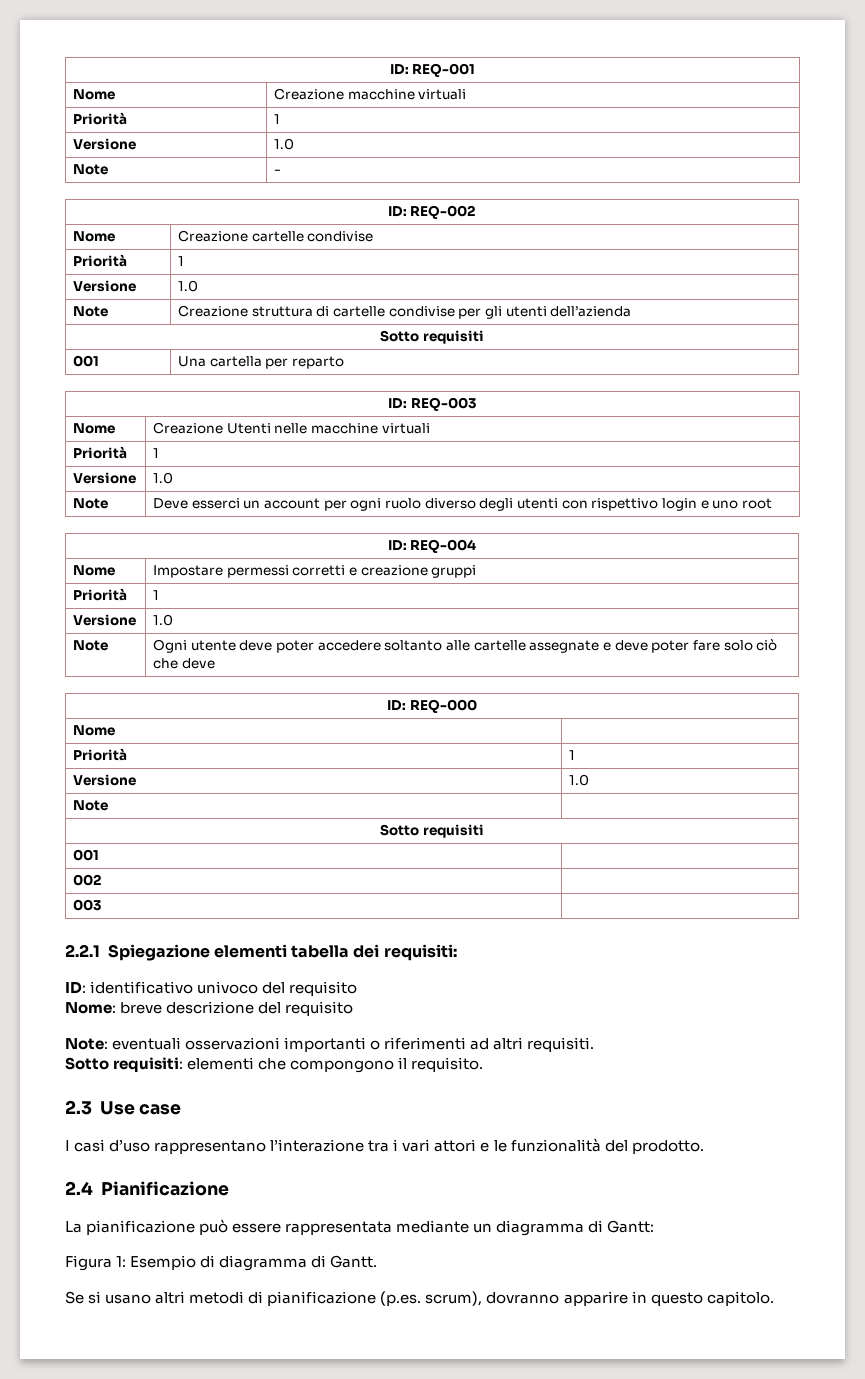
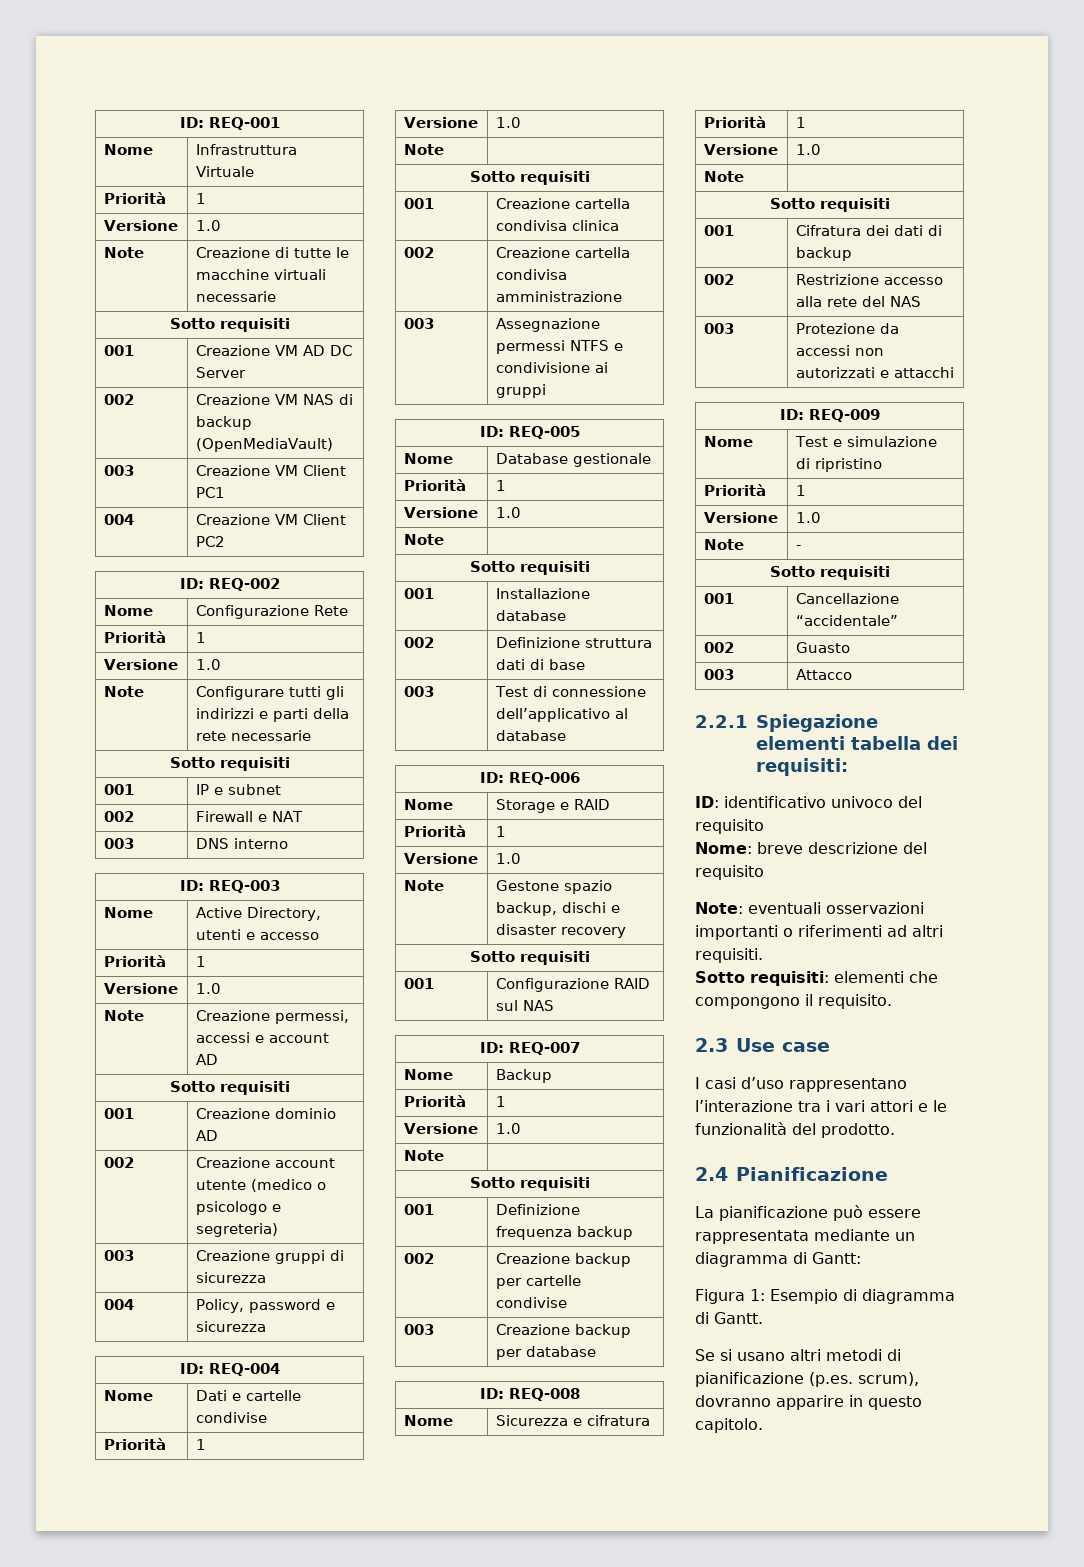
[274,88,467,100] [73,112,128,125] [274,114,281,124] [73,138,137,150] [274,138,295,150] [73,164,109,175] [274,169,282,174] [387,205,477,219] [73,231,116,242] [178,230,374,242] [73,254,128,267] [178,256,185,266] [73,280,137,292] [178,280,199,292] [73,306,109,317] [178,305,632,319] [380,330,484,344] [73,355,100,367] [178,356,345,369] [388,397,477,411] [73,423,116,434] [153,422,430,434] [73,446,128,459] [153,448,160,458] [73,472,137,484] [153,472,174,484] [73,498,109,509] [153,498,772,511] [387,539,477,553] [73,565,116,576] [153,565,477,578] [73,588,128,601] [153,590,160,600] [73,614,137,626] [153,614,174,626] [73,640,109,651] [153,639,778,653] [153,658,215,669] [387,699,477,713] [73,725,116,736] [73,748,128,761] [569,750,576,760] [73,774,137,786] [569,774,590,786] [73,800,109,811] [380,824,484,838] [73,849,100,861] [73,874,103,886] [73,899,103,911] Creazione macchine virtuali // Priorità | 1 // Versione | 1.0 // Note | - // ID: REQ-002 // Nome | Creazione cartelle condivise // Priorità | 1 // Versione | 1.0 // Note | Creazione struttura di cartelle condivise per gli utenti dell’azienda // Sotto requisiti // 001 | Una cartella per reparto // ID: REQ-003 // Nome | Creazione Utenti nelle macchine virtuali // Priorità | 1 // Versione | 1.0 // Note | Deve esserci un account per ogni ruolo diverso degli utenti con rispettivo login e uno root // ID: REQ-004 // Nome | Impostare permessi corretti e creazione gruppi // Priorità | 1 // Versione | 1.0 // Note | Ogni utente deve poter accedere soltanto alle cartelle assegnate e deve poter fare solo ciò che deve // ID: REQ-000 // Nome | // Priorità | 1 // Versione | 1.0 // Note | // Sotto requisiti // 001 | // 002 | // 003 | -> [195,144,297,155] [195,166,254,177] [103,192,166,204] [195,193,206,204] [103,220,178,231] [195,220,221,231] [103,247,144,258] [195,247,349,258] [195,269,326,280] [195,291,276,302] [169,318,290,332] [103,345,134,356] [195,345,352,356] [195,367,246,378] [103,394,134,405] [195,394,353,405] [195,416,252,430] [195,438,333,452] [103,465,134,476] [195,465,346,476] [195,487,225,498] [103,514,134,525] [195,514,346,525] [195,536,225,547] [179,578,280,591] [103,605,153,616] [195,605,348,619] [103,631,166,643] [195,632,206,643] [103,659,178,670] [195,659,221,670] [103,686,144,697] [195,686,344,700] [195,708,349,722] [195,730,311,741] [169,757,290,771] [103,784,134,795] [195,784,281,795] [103,811,134,822] [195,811,303,822] [103,838,134,849] [195,838,288,849] [179,880,280,893] [103,907,153,918] [195,907,321,921] [195,929,319,940] [103,955,166,967] [195,956,206,967] [103,983,178,994] [195,983,221,994] [103,1010,144,1021] [195,1010,349,1024] [195,1032,329,1043] [195,1054,218,1065] [169,1081,290,1095] [103,1108,134,1119] [195,1108,336,1119] [195,1130,218,1141] [103,1157,134,1168] [195,1157,335,1168] [195,1179,326,1192] [195,1201,281,1215] [195,1223,278,1237] [103,1250,134,1261] [195,1250,344,1264] [195,1272,266,1283] [103,1299,134,1310] [195,1299,335,1313] [195,1321,266,1332] [179,1363,280,1376] [103,1390,153,1401] [195,1390,301,1401] [195,1412,267,1423] [103,1438,166,1450] [195,1439,206,1450] [403,117,478,128] [495,117,521,128] [403,144,444,155] [469,171,590,185] [403,198,434,209] [495,198,630,209] [495,220,619,231] [403,247,434,258] [495,247,630,258] [495,269,567,280] [495,291,622,302] [403,318,434,329] [495,318,600,332] [495,340,623,354] [495,362,608,373] [495,384,546,398] [479,426,580,439] [403,453,453,464] [495,453,651,467] [403,479,466,491] [495,480,506,491] [403,507,478,518] [495,507,521,518] [403,534,444,545] [469,561,590,575] [403,588,434,599] [495,588,590,599] [495,610,566,621] [403,637,434,648] [495,637,652,648] [495,659,585,670] [403,686,434,697] [494,686,646,697] [495,708,628,722] [495,730,566,741] [479,772,580,785] [403,799,453,810] [495,799,610,813] [403,825,466,837] [495,826,506,837] [403,853,478,864] [495,853,521,864] [403,880,444,891] [495,880,612,894] [495,902,620,916] [495,924,626,938] [469,951,590,965] [403,978,434,989] [495,978,650,992] [495,1000,554,1011] [479,1042,580,1055] [403,1069,453,1080] [495,1069,552,1083] [403,1095,466,1107] [495,1096,506,1107] [403,1123,478,1134] [495,1123,521,1134] [403,1150,444,1161] [469,1177,590,1191] [403,1204,434,1215] [495,1204,580,1215] [495,1226,633,1240] [403,1253,434,1264] [495,1253,631,1267] [495,1275,581,1289] [495,1297,567,1308] [403,1324,434,1335] [495,1324,631,1338] [495,1346,596,1360] [479,1388,580,1401] [403,1415,453,1426] [495,1415,650,1426] [703,116,766,128] [795,117,806,128] [703,144,778,155] [795,144,821,155] [703,171,744,182] [769,198,890,212] [703,225,734,236] [795,225,942,236] [795,247,852,261] [703,274,734,285] [795,274,943,285] [795,296,921,307] [703,323,734,334] [795,323,899,334] [795,345,884,356] [795,367,954,378] [779,409,880,422] [703,436,753,447] [794,436,937,447] [795,458,882,472] [703,484,766,496] [795,485,806,496] [703,512,778,523] [795,512,821,523] [703,539,744,550] [795,545,801,550] [769,566,890,580] [703,593,734,604] [795,593,899,604] [795,615,898,626] [703,642,734,653] [795,642,850,653] [703,669,734,680] [795,669,852,680] Infrastruttura Virtuale // Priorità | 1 // Versione | 1.0 // Note | Creazione di tutte le macchine virtuali necessarie // Sotto requisiti // 001 | Creazione VM AD DC Server // 002 | Creazione VM NAS di backup (OpenMediaVault) // 003 | Creazione VM Client PC1 // 004 | Creazione VM Client PC2 // ID: REQ-002 // Nome | Configurazione Rete // Priorità | 1 // Versione | 1.0 // Note | Configurare tutti gli indirizzi e parti della rete necessarie // Sotto requisiti // 001 | IP e subnet // 002 | Firewall e NAT // 003 | DNS interno // ID: REQ-003 // Nome | Active Directory, utenti e accesso // Priorità | 1 // Versione | 1.0 // Note | Creazione permessi, accessi e account AD // Sotto requisiti // 001 | Creazione dominio AD // 002 | Creazione account utente (medico o psicologo e segreteria) // 003 | Creazione gruppi di sicurezza // 004 | Policy, password e sicurezza // ID: REQ-004 // Nome | Dati e cartelle condivise // Priorità | 1 // Versione | 1.0 // Note | // Sotto requisiti // 001 | Creazione cartella condivisa clinica // 002 | Creazione cartella condivisa amministrazione // 003 | Assegnazione permessi NTFS e condivisione ai gruppi // ID: REQ-005 // Nome | Database gestionale // Priorità | 1 // Versione | 1.0 // Note | // Sotto requisiti // 001 | Installazione database // 002 | Definizione struttura dati di base // 003 | Test di connessione dell’applicativo al database // ID: REQ-006 // Nome | Storage e RAID // Priorità | 1 // Versione | 1.0 // Note | Gestone spazio backup, dischi e disaster recovery // Sotto requisiti // 001 | Configurazione RAID sul NAS // ID: REQ-007 // Nome | Backup // Priorità | 1 // Versione | 1.0 // Note | // Sotto requisiti // 001 | Definizione frequenza backup // 002 | Creazione backup per cartelle condivise // 003 | Creazione backup per database // ID: REQ-008 // Nome | Sicurezza e cifratura // Priorità | 1 // Versione | 1.0 // Note | // Sotto requisiti // 001 | Cifratura dei dati di backup // 002 | Restrizione accesso alla rete del NAS // 003 | Protezione da accessi non autorizzati e attacchi // ID: REQ-009 // Nome | Test e simulazione di ripristino // Priorità | 1 // Versione | 1.0 // Note | - // Sotto requisiti // 001 | Cancellazione “accidentale” // 002 | Guasto // 003 | Attacco

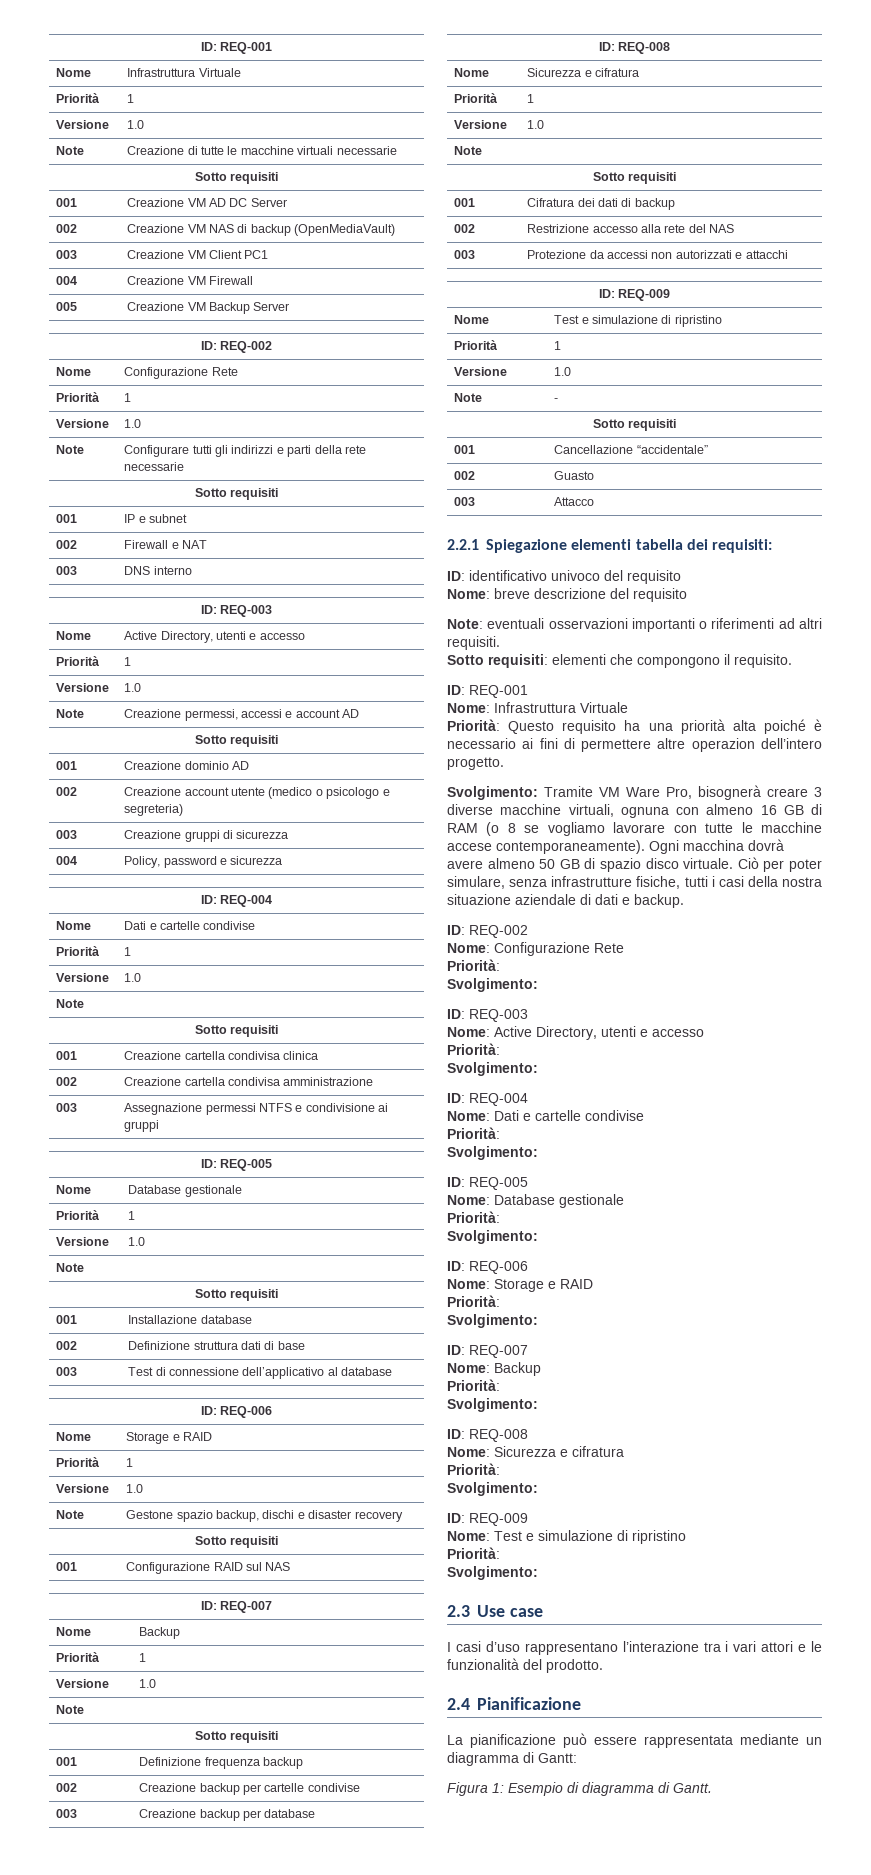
[302,514,346,525] [195,536,225,547] Client PC2 -> [209,276,254,285] [56,302,78,311] [127,302,290,314] Firewall // 005 | Creazione VM Backup Server
(892, 1001) none -> [447,685,528,698] [447,702,628,713] [447,719,822,734] [447,738,822,752] [447,757,504,770] [447,785,822,800] [447,804,822,818] [447,822,822,836] [447,839,784,854] [447,857,822,872] [447,876,822,889] [447,894,684,908] [447,925,528,938] [447,942,624,956] [447,959,500,971] [447,978,538,992] [447,1009,528,1022] [447,1026,704,1040] [447,1043,500,1055] [447,1062,538,1076] [447,1093,528,1106] [447,1110,644,1121] [447,1127,500,1139] [447,1146,538,1160] [447,1177,528,1190] [447,1194,624,1208] [447,1211,500,1223] [447,1230,538,1244] [447,1261,528,1274] [447,1279,593,1292] [447,1295,500,1307] [447,1314,538,1328] [447,1345,528,1358] [447,1362,541,1376] [447,1379,500,1391] [447,1398,538,1412] [447,1429,528,1442] [447,1446,624,1457] [447,1463,500,1475] [447,1482,538,1496] [447,1513,528,1526] [447,1530,686,1544] [447,1547,500,1559] [447,1566,538,1580] // ID: REQ-001 // Nome: Infrastruttura Virtuale // Priorità: Questo requisito ha una priorità alta poiché è necessario ai fini di permettere altre operazion dell’intero progetto. // Svolgimento: Tramite VM Ware Pro, bisognerà creare 3 diverse macchine virtuali, ognuna con almeno 16 GB di RAM (o 8 se vogliamo lavorare con tutte le macchine accese contemporaneamente). Ogni macchina dovrà avere almeno 50 GB di spazio disco virtuale. Ciò per poter simulare, senza infrastrutture fisiche, tutti i casi della nostra situazione aziendale di dati e backup. // ID: REQ-002 // Nome: Configurazione Rete // Priorità: // Svolgimento: // ID: REQ-003 // Nome: Active Directory, utenti e accesso // Priorità: // Svolgimento: // ID: REQ-004 // Nome: Dati e cartelle condivise // Priorità: // Svolgimento: // ID: REQ-005 // Nome: Database gestionale // Priorità: // Svolgimento: // ID: REQ-006 // Nome: Storage e RAID // Priorità: // Svolgimento: // ID: REQ-007 // Nome: Backup // Priorità: // Svolgimento: // ID: REQ-008 // Nome: Sicurezza e cifratura // Priorità: // Svolgimento: // ID: REQ-009 // Nome: Test e simulazione di ripristino // Priorità: // Svolgimento:
[695,1349,901,1361] [695,1372,919,1387] [695,1395,922,1410] [695,1418,763,1433] // Se si usano altri metodi di pianificazione (p.es. scrum), dovranno apparire in questo capitolo. -> (712, 1788) none

